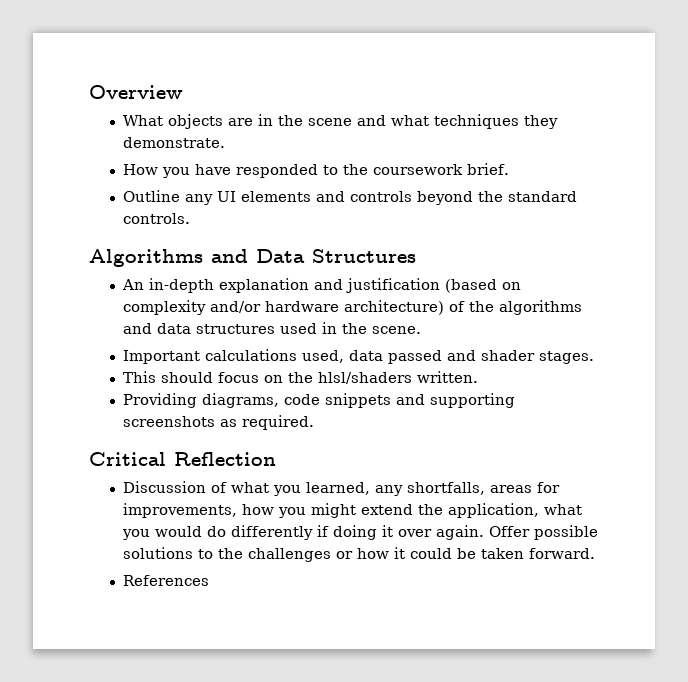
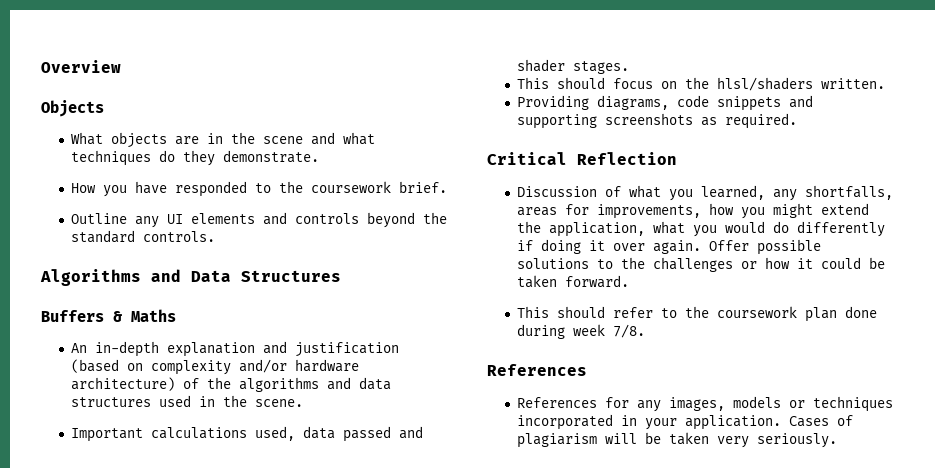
(183, 92) none -> [41,100,104,117] // Objects
(519, 121) none -> [158,150,175,162] do
(416, 256) none -> [41,309,176,322] // Buffers & Maths
[122,575,209,586] References -> [516,306,877,322] [516,324,645,339] [487,364,587,376] [516,396,893,412] [516,414,853,430] [516,432,837,448] This should refer to the coursework plan done during week 7/8. // References // References for any images, models or techniques incorporated in your application. Cases of plagiarism will be taken very seriously.

